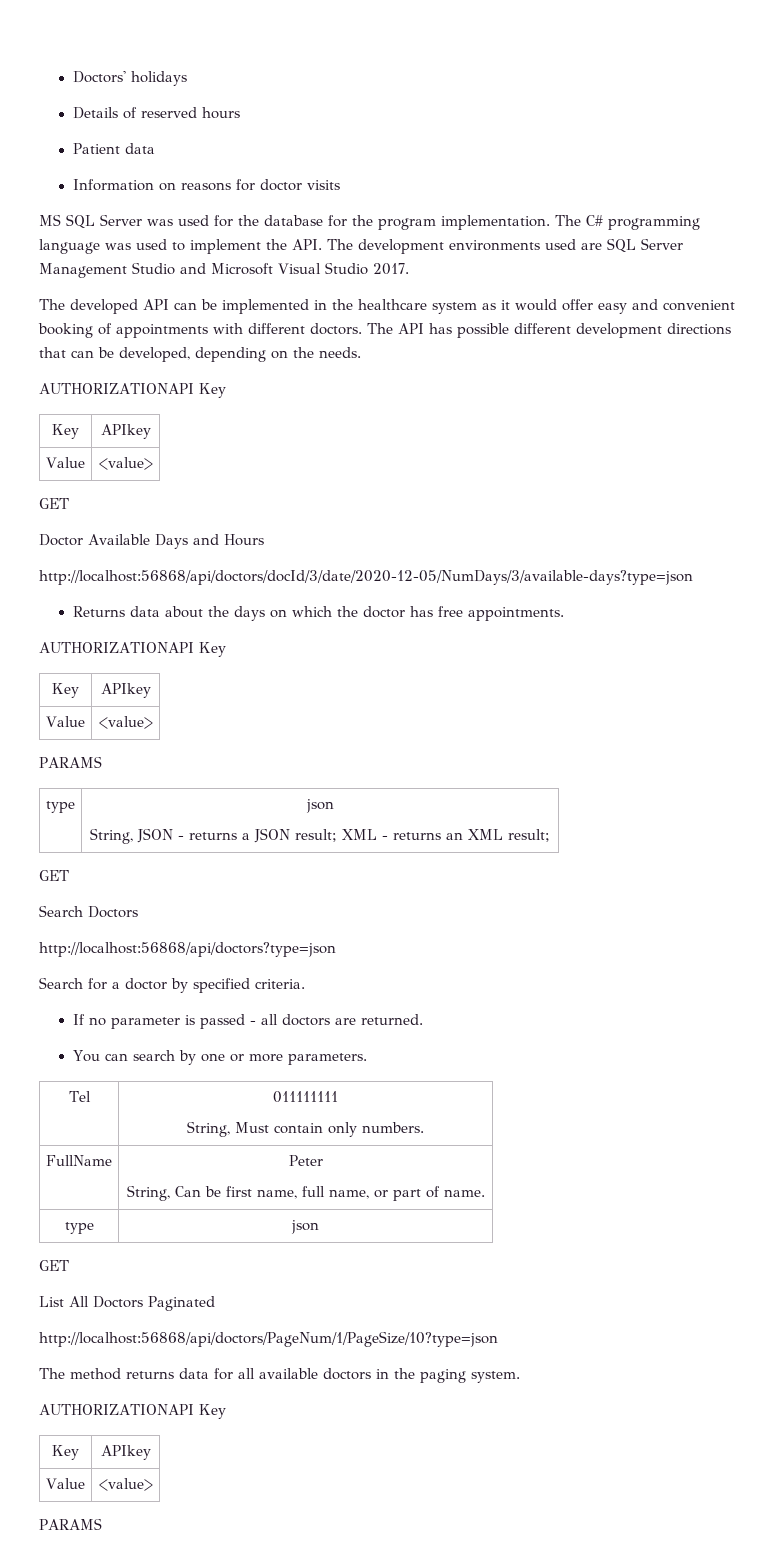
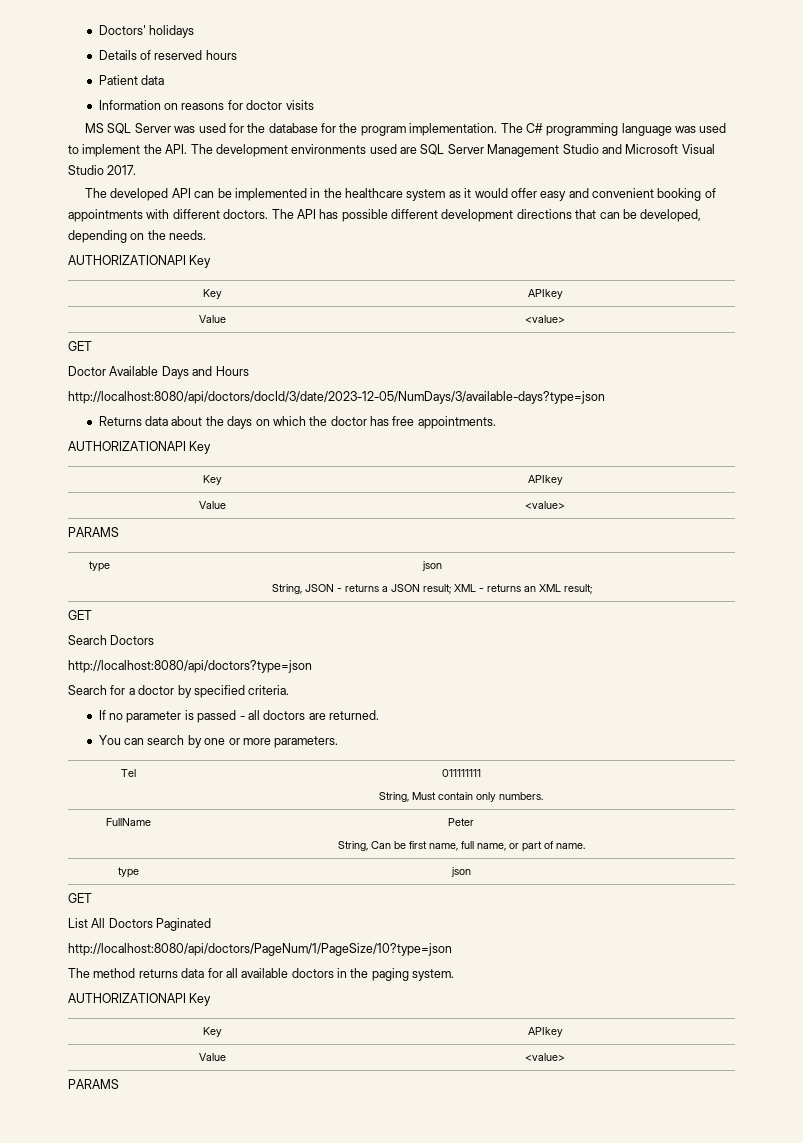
[39,570,693,585] http://localhost:56868/api/doctors/docId/3/date/2020-12-05/NumDays/3/available-days?type=json -> [68,391,605,404] http://localhost:8080/api/doctors/docId/3/date/2023-12-05/NumDays/3/available-days?type=json
[39,942,336,957] http://localhost:56868/api/doctors?type=json -> [68,660,312,673] http://localhost:8080/api/doctors?type=json
[39,1331,498,1347] http://localhost:56868/api/doctors/PageNum/1/PageSize/10?type=json -> [68,943,452,956] http://localhost:8080/api/doctors/PageNum/1/PageSize/10?type=json

